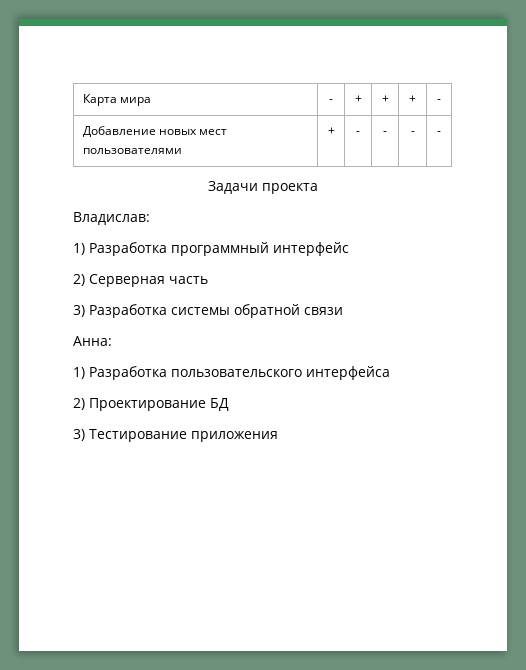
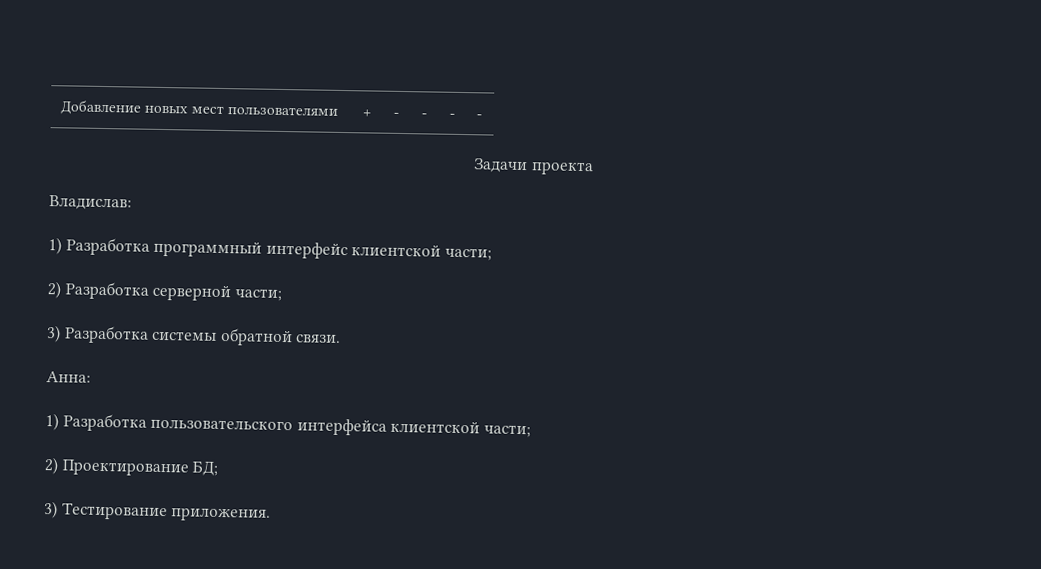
[82,94,151,106] [329,99,333,103] [354,95,362,103] [381,95,389,103] [409,95,416,103] [437,99,441,103] Карта мира | - | + | + | + | - // -> (59, 107) none
[73,274,208,287] // 2) Серверная часть -> [351,243,492,261] [47,281,282,302] клиентской части; // 2) Разработка серверной части;
[304,307,343,315] связи -> [296,334,342,344] связи.
(390, 373) none -> [390,419,531,438] клиентской части;
[210,398,229,411] БД -> [192,460,220,476] БД;
[191,431,278,442] приложения -> [171,507,272,522] приложения.

